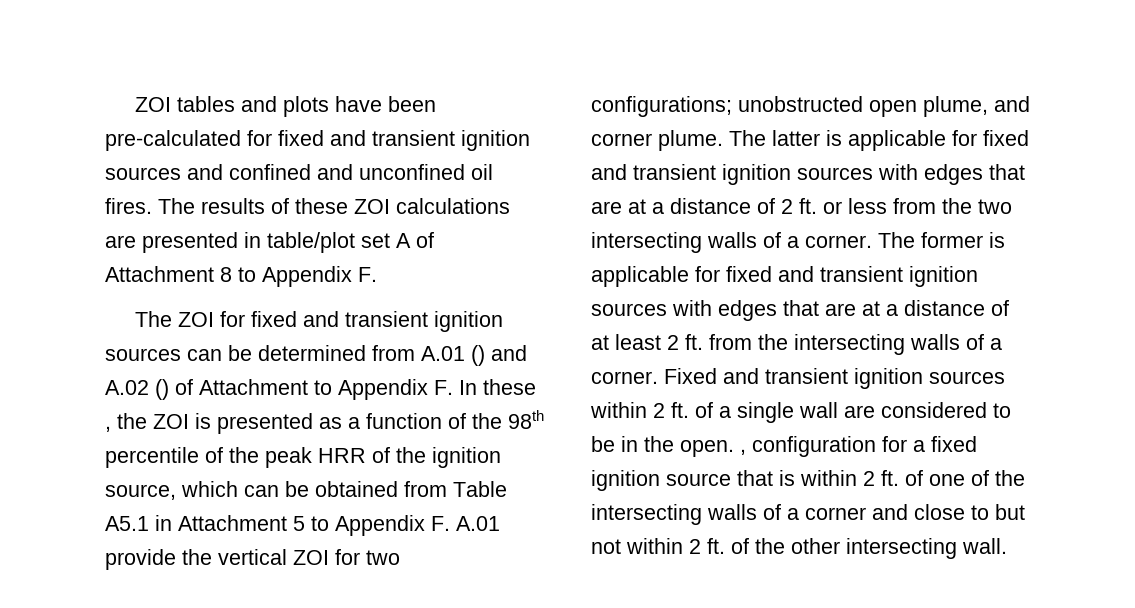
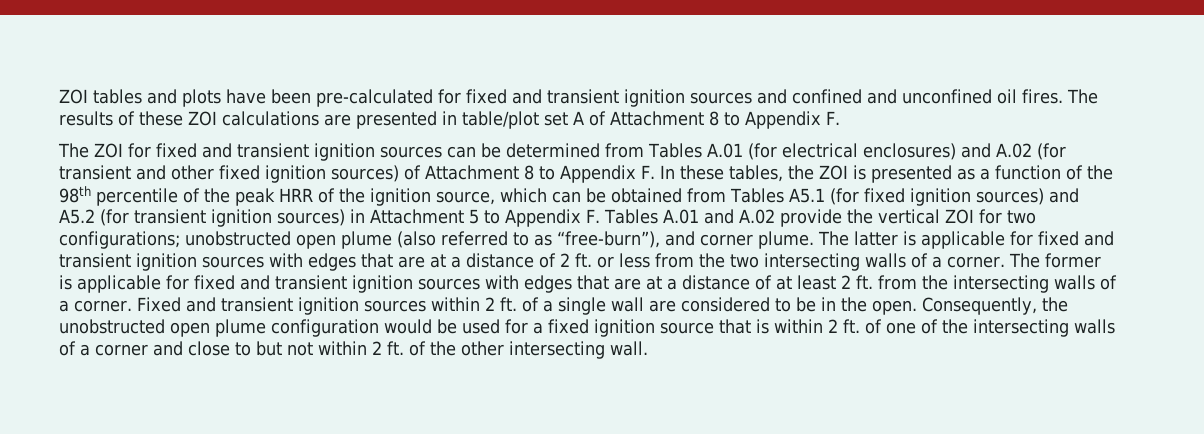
[421,345,527,366] [105,379,308,400] A.01 () and A.02 () of Attachment -> [648,143,1066,160] [59,165,534,183] Tables A.01 (for electrical enclosures) and A.02 (for transient and other fixed ignition sources) of Attachment 8
[105,426,111,432] , -> [728,165,783,182] tables,
[453,481,507,497] [105,516,149,531] Table A5.1 -> [730,188,1079,206] [59,209,345,227] Tables A5.1 (for fixed ignition sources) and A5.2 (for transient ignition sources)
[456,516,500,531] A.01 -> [603,209,775,224] Tables A.01 and A.02
[923,96,988,117] plume, -> [341,231,660,249] plume (also referred to as “free-burn”),
[740,436,876,457] , configuration -> [921,297,1068,315] [59,319,500,337] Consequently, the unobstructed open plume configuration would be used

